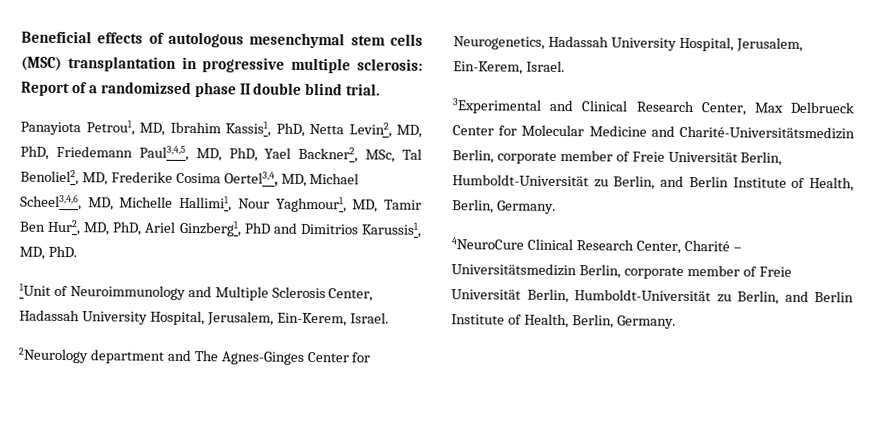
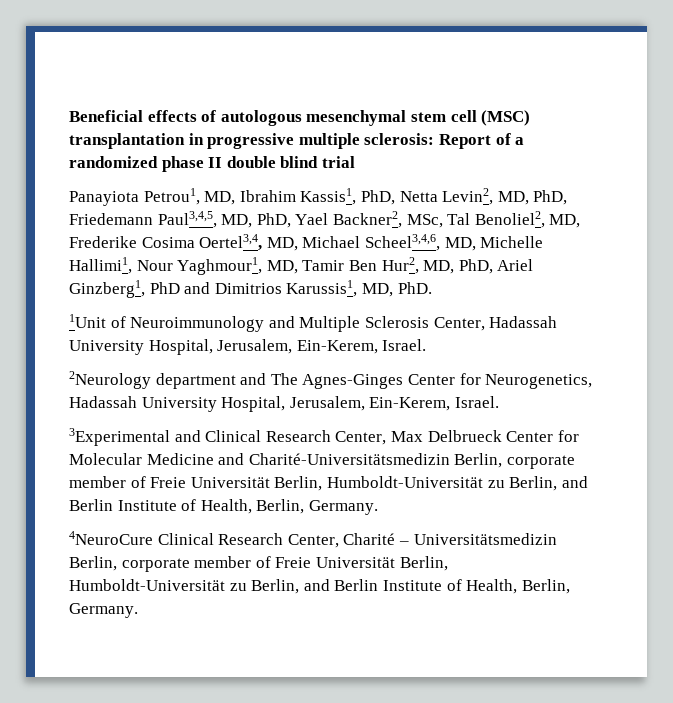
[390,33,423,46] cells -> [450,110,477,122] cell
[100,81,192,95] randomizsed -> [69,156,158,168] randomized
[346,83,381,96] trial. -> [321,156,355,168] trial

